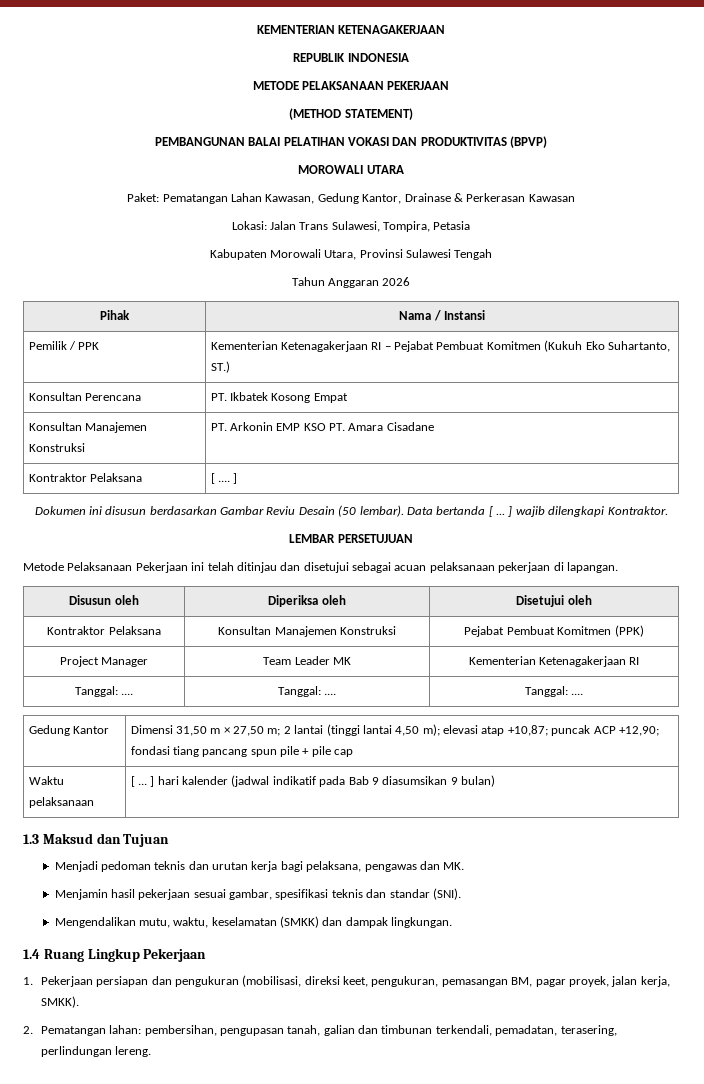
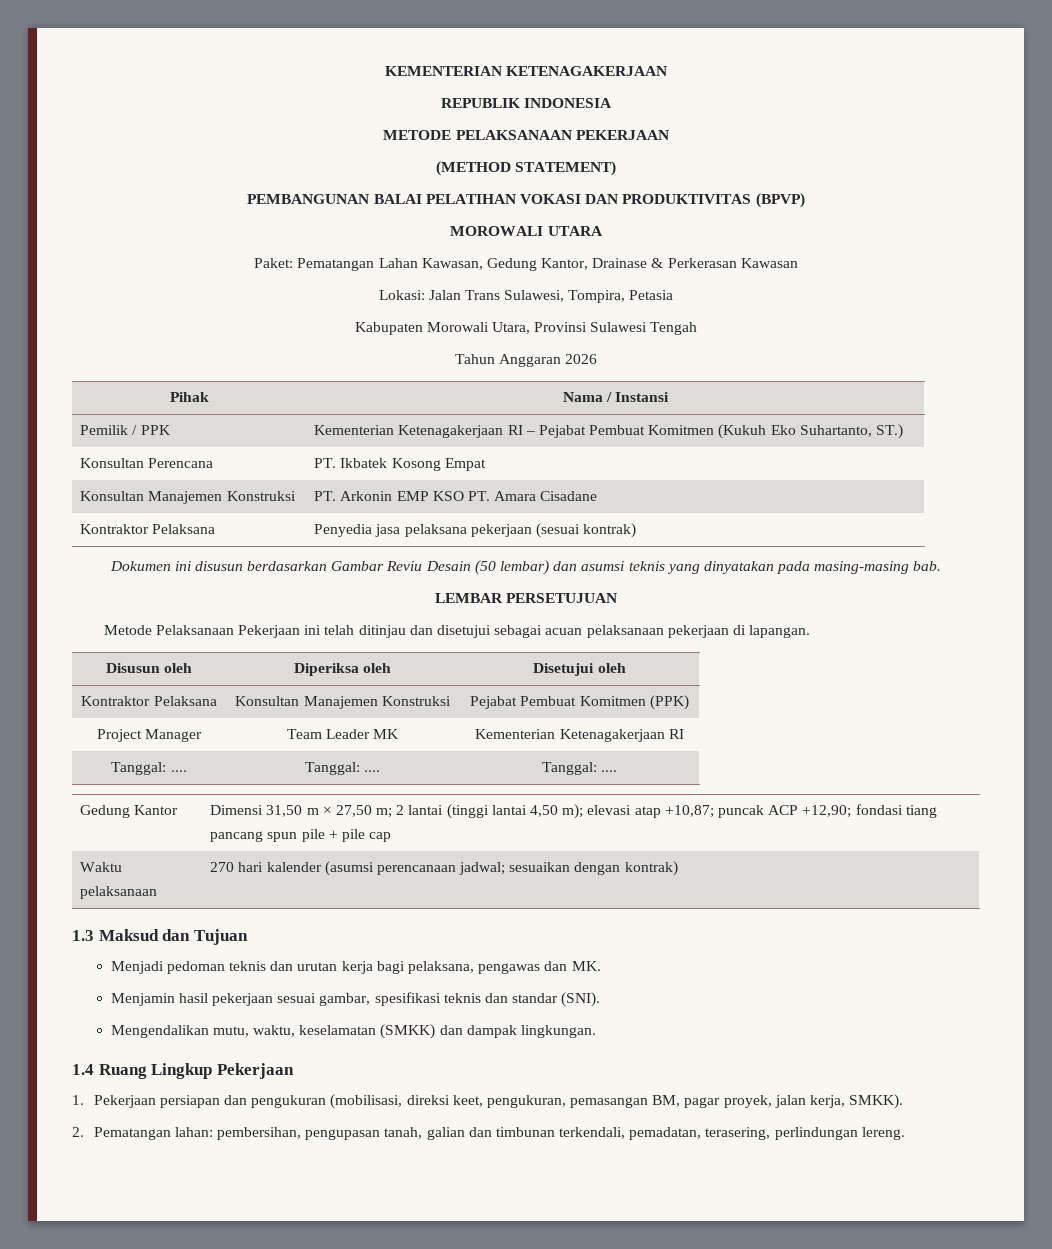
[210,473,238,484] [ .... ] -> [314,523,637,538] Penyedia jasa pelaksana pekerjaan (sesuai kontrak)
[359,505,668,517] lembar). Data bertanda [ ... ] wajib dilengkapi Kontraktor. -> [500,560,942,575] lembar) dan asumsi teknis yang dinyatakan pada masing-masing bab.
[130,775,496,787] [ ... ] hari kalender (jadwal indikatif pada Bab 9 diasumsikan 9 bulan) -> [210,861,678,876] 270 hari kalender (asumsi perencanaan jadwal; sesuaikan dengan kontrak)

